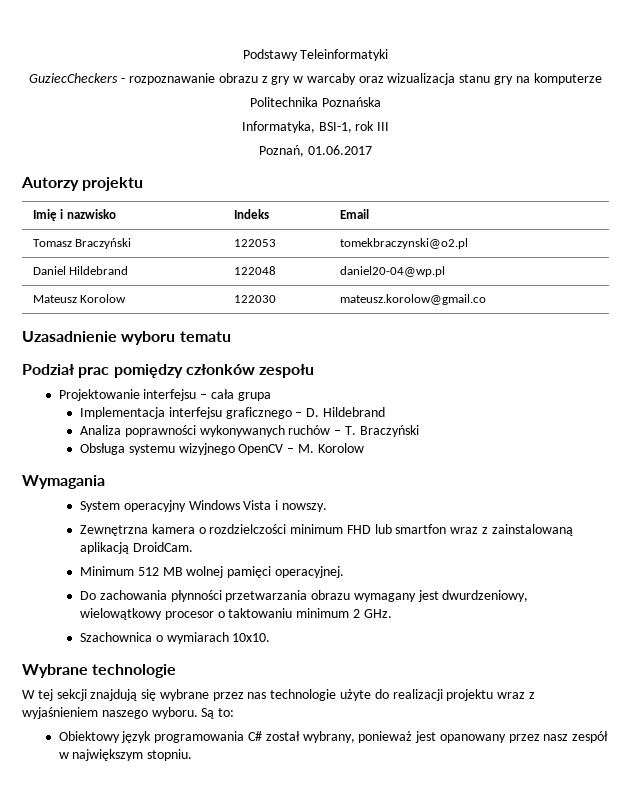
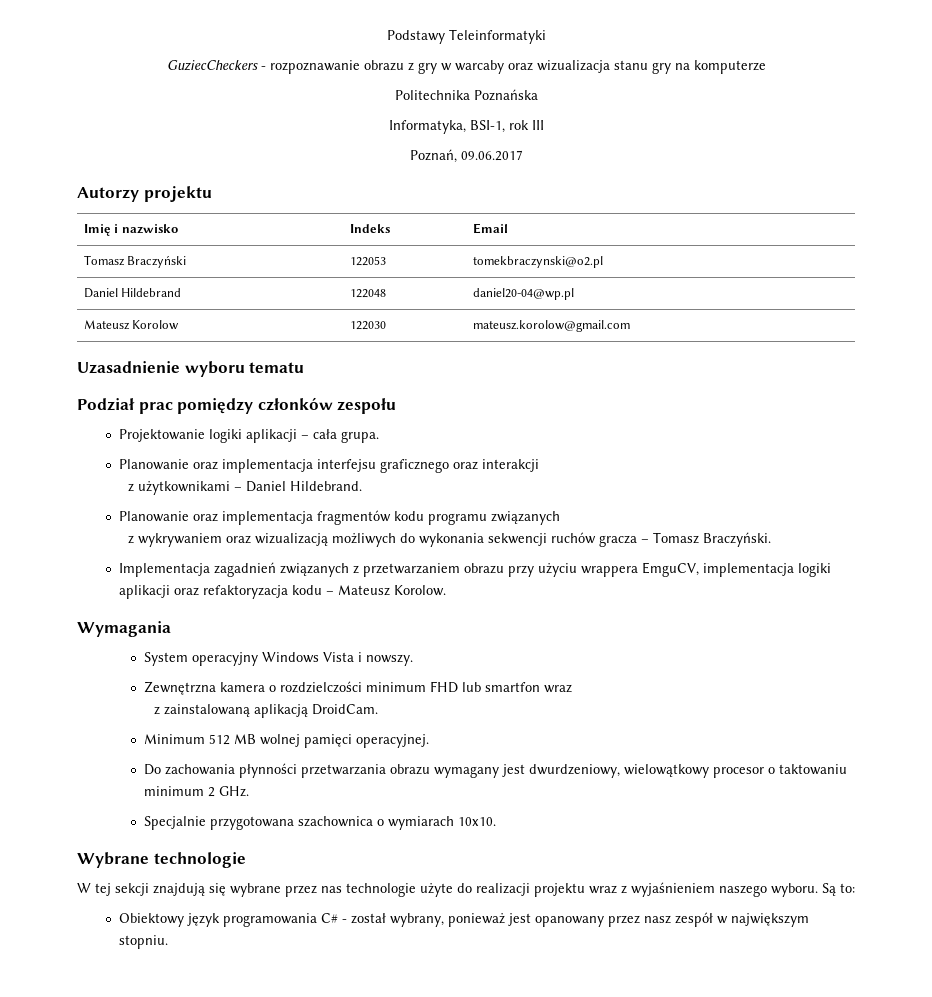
[307,145,372,155] 01.06.2017 -> [460,150,523,161] 09.06.2017
[339,294,486,305] mateusz.korolow@gmail.co -> [472,320,630,332] mateusz.korolow@gmail.com
[143,389,271,401] [79,407,385,419] [79,425,419,437] [79,443,364,455] interfejsu – cała grupa // Implementacja interfejsu graficznego – D. Hildebrand // Analiza poprawności wykonywanych ruchów – T. Braczyński // Obsługa systemu wizyjnego OpenCV – M. Korolow -> [208,429,379,443] [118,459,539,473] [128,481,363,495] [118,510,560,525] [128,532,772,547] [118,562,831,577] [118,585,446,599] logiki aplikacji – cała grupa. // Planowanie oraz implementacja interfejsu graficznego oraz interakcji // z użytkownikami – Daniel Hildebrand. // Planowanie oraz implementacja fragmentów kodu programu związanych // z wykrywaniem oraz wizualizacją możliwych do wykonania sekwencji ruchów gracza – Tomasz Braczyński. // Implementacja zagadnień związanych z przetwarzaniem obrazu przy użyciu wrappera EmguCV, implementacja logiki aplikacji oraz refaktoryzacja kodu – Mateusz Korolow.
(479, 530) none -> (573, 688) //
[79,632,152,642] Szachownica -> [144,816,374,830] Specjalnie przygotowana szachownica
(263, 736) none -> [341,919,347,923] -

